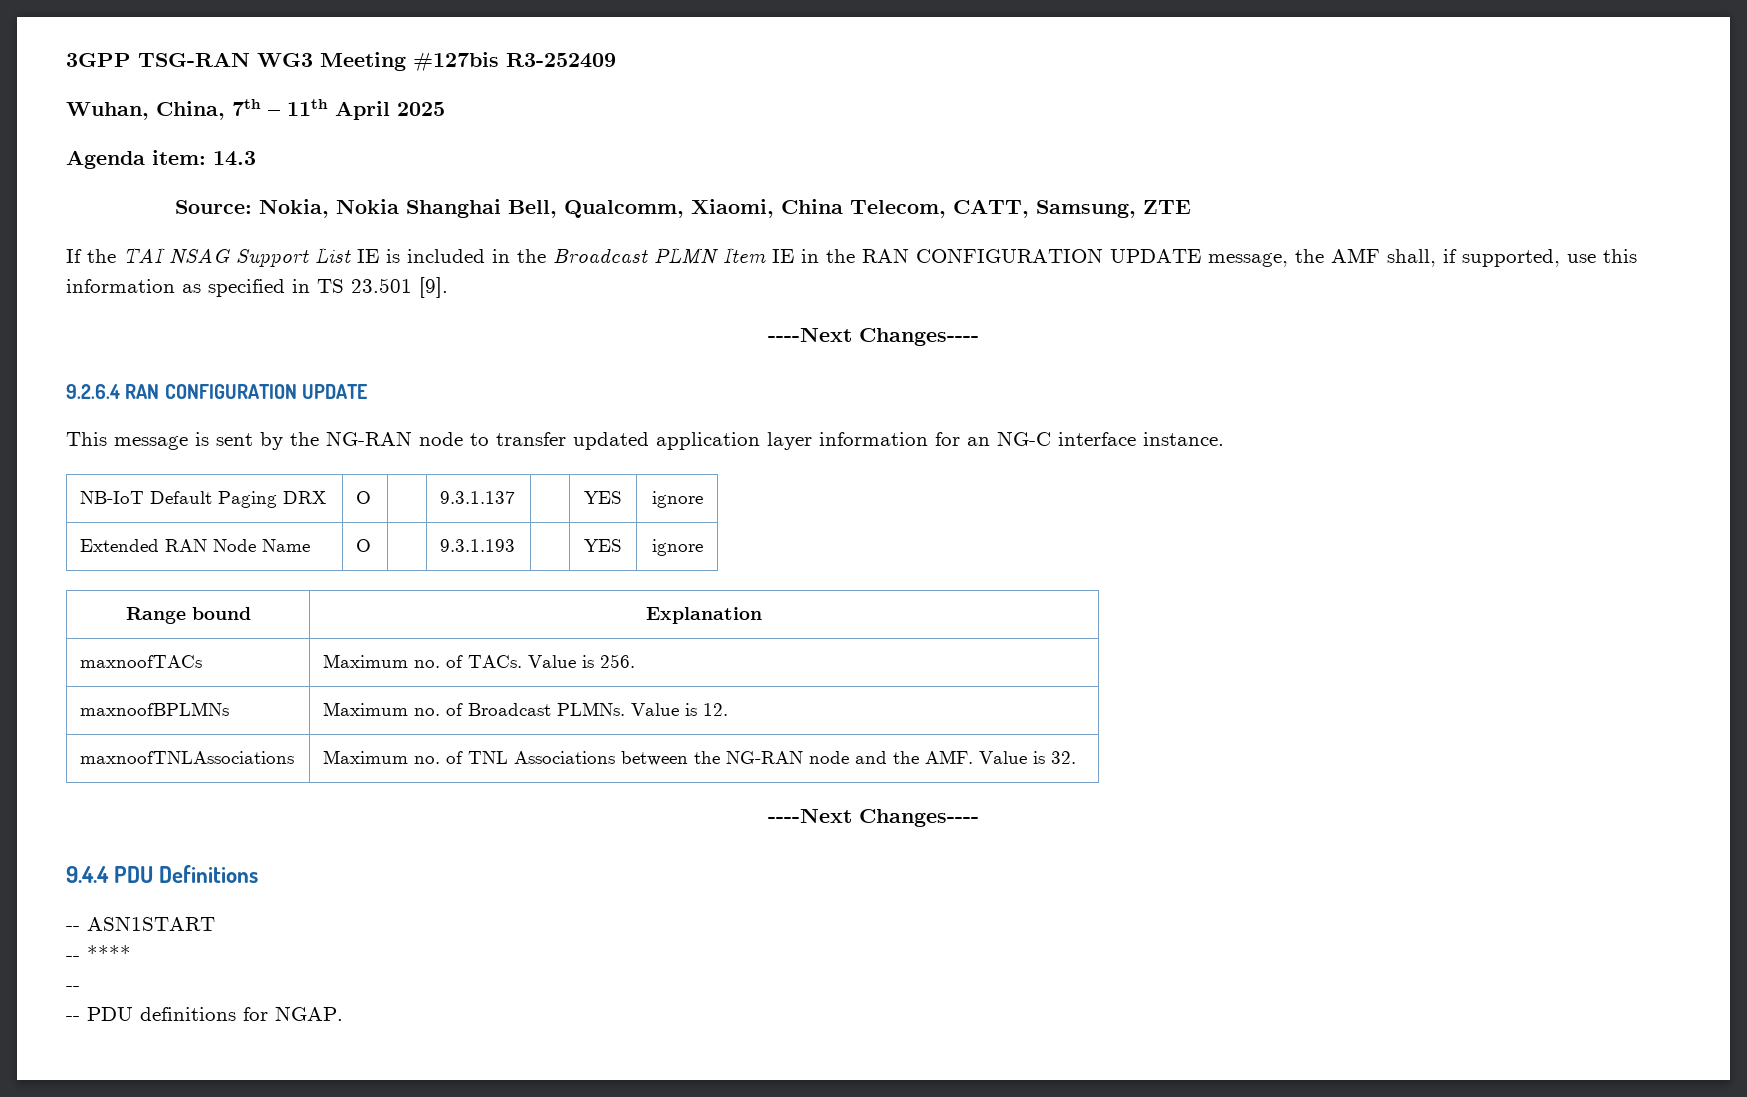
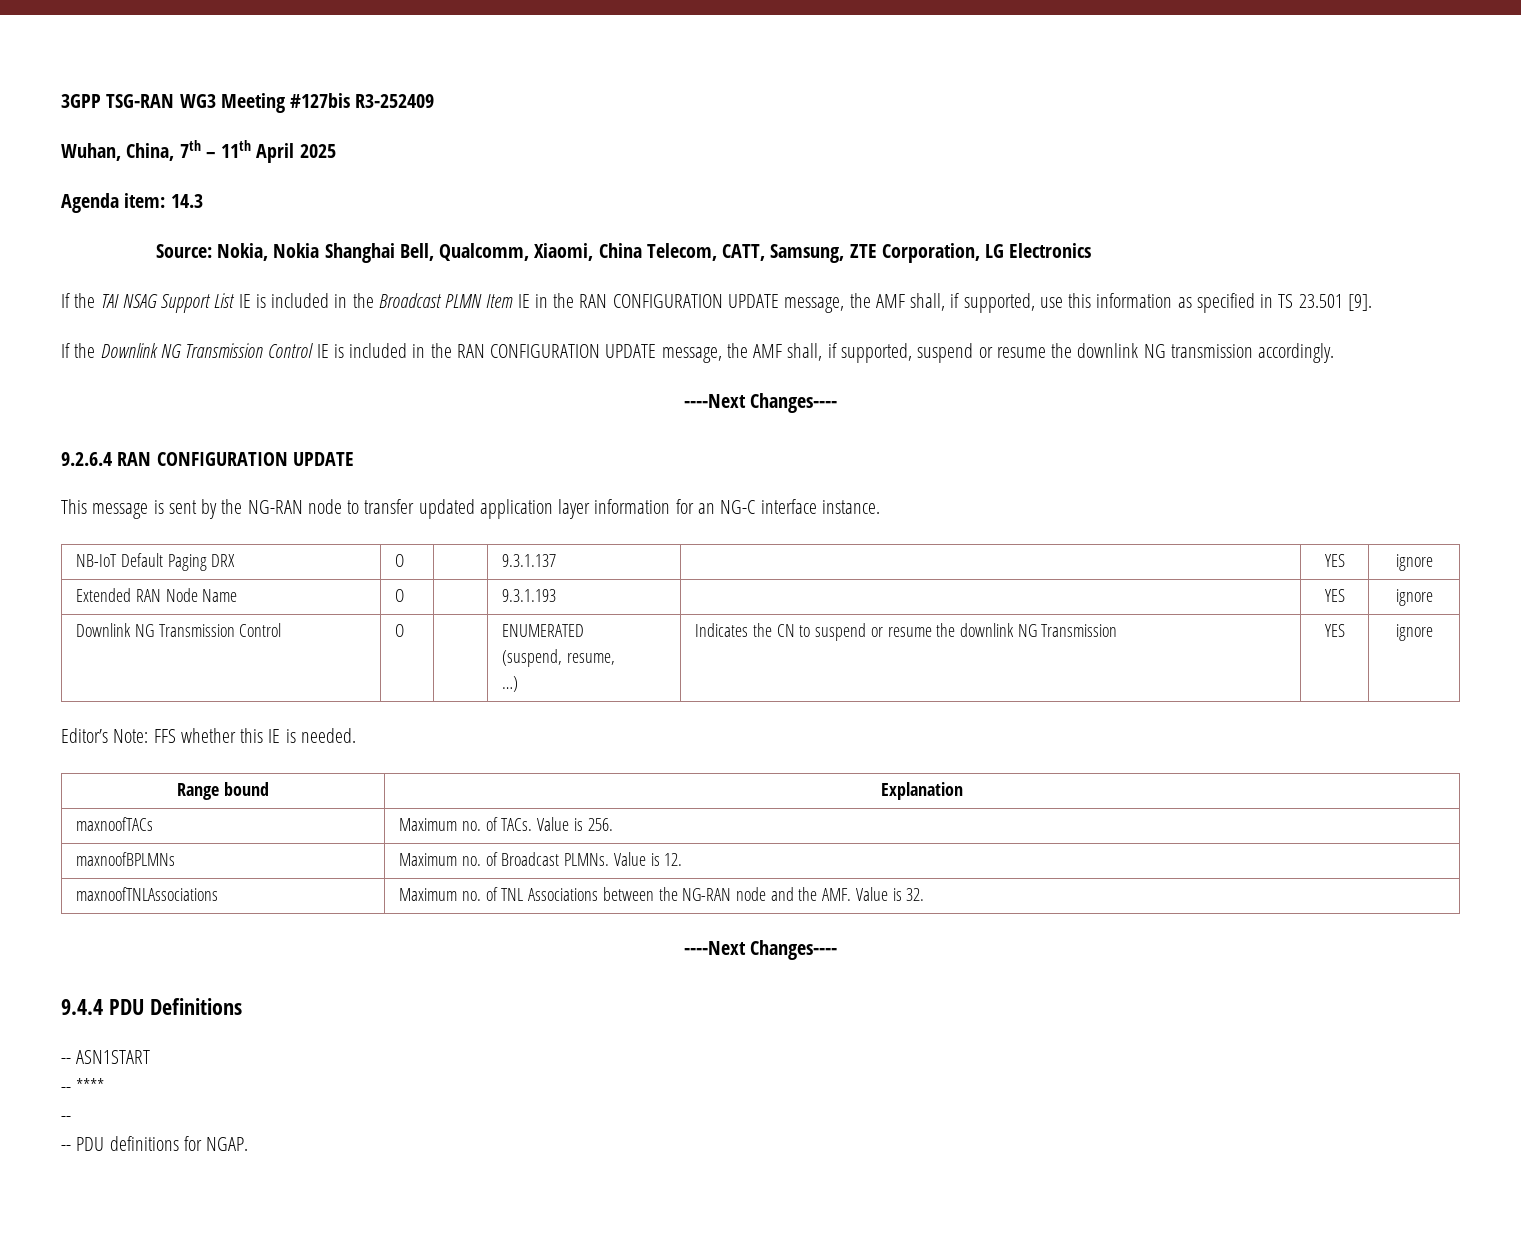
(1192, 207) none -> [881,243,1092,263] Corporation, LG Electronics
(448, 287) none -> [61,343,1335,363] // If the Downlink NG Transmission Control IE is included in the RAN CONFIGURATION UPDATE message, the AMF shall, if supported, suspend or resume the downlink NG transmission accordingly.
(703, 547) none -> [76,623,282,637] [395,624,405,637] [502,624,585,637] [502,649,615,667] [502,676,519,692] [695,623,1118,641] [1324,624,1345,637] [1395,624,1433,641] [61,728,356,743] // Downlink NG Transmission Control | O | | ENUMERATED // (suspend, resume, // …) | Indicates the CN to suspend or resume the downlink NG Transmission | YES | ignore // Editor’s Note: FFS whether this IE is needed.

